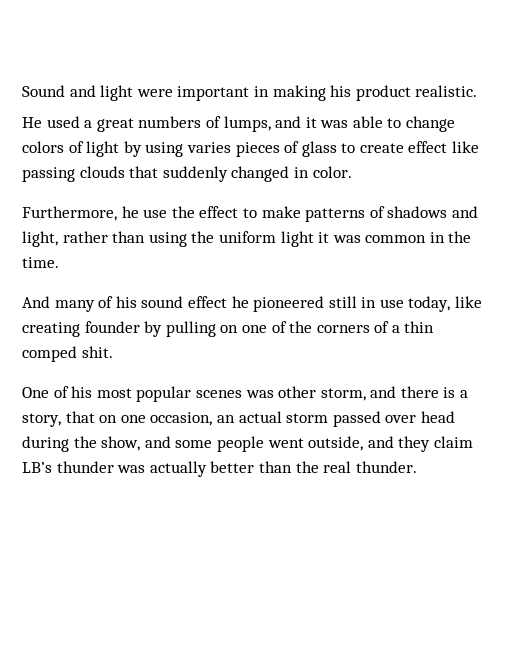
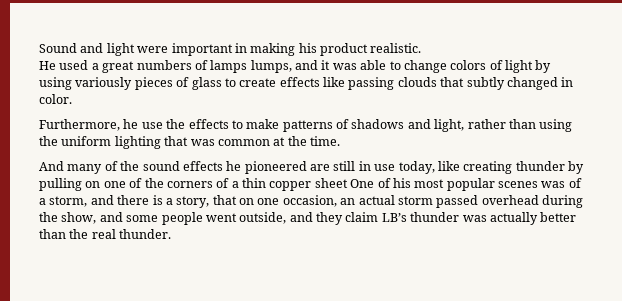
(221, 122) none -> [210,60,248,73] lamps
[186,142,231,153] varies -> [75,77,133,90] variously
[408,141,448,153] effect -> [279,77,320,87] effects
[162,166,228,182] suddenly -> [466,77,505,90] subtly
[199,206,239,218] effect -> [188,119,229,129] effects
[280,231,330,247] light it -> [114,136,189,149] lighting that
[429,232,445,243] in -> [273,137,286,146] at
[115,296,227,308] his sound effect -> [120,161,223,171] the sound effects
(325, 304) none -> [310,164,330,171] are
[84,321,140,333] founder -> [515,161,565,171] thunder
[22,346,113,362] comped shit. // -> [269,178,348,191] copper sheet
[278,386,317,398] other -> [568,178,582,188] [39,198,46,205] of a
[385,411,455,423] over head -> [481,195,539,205] overhead

